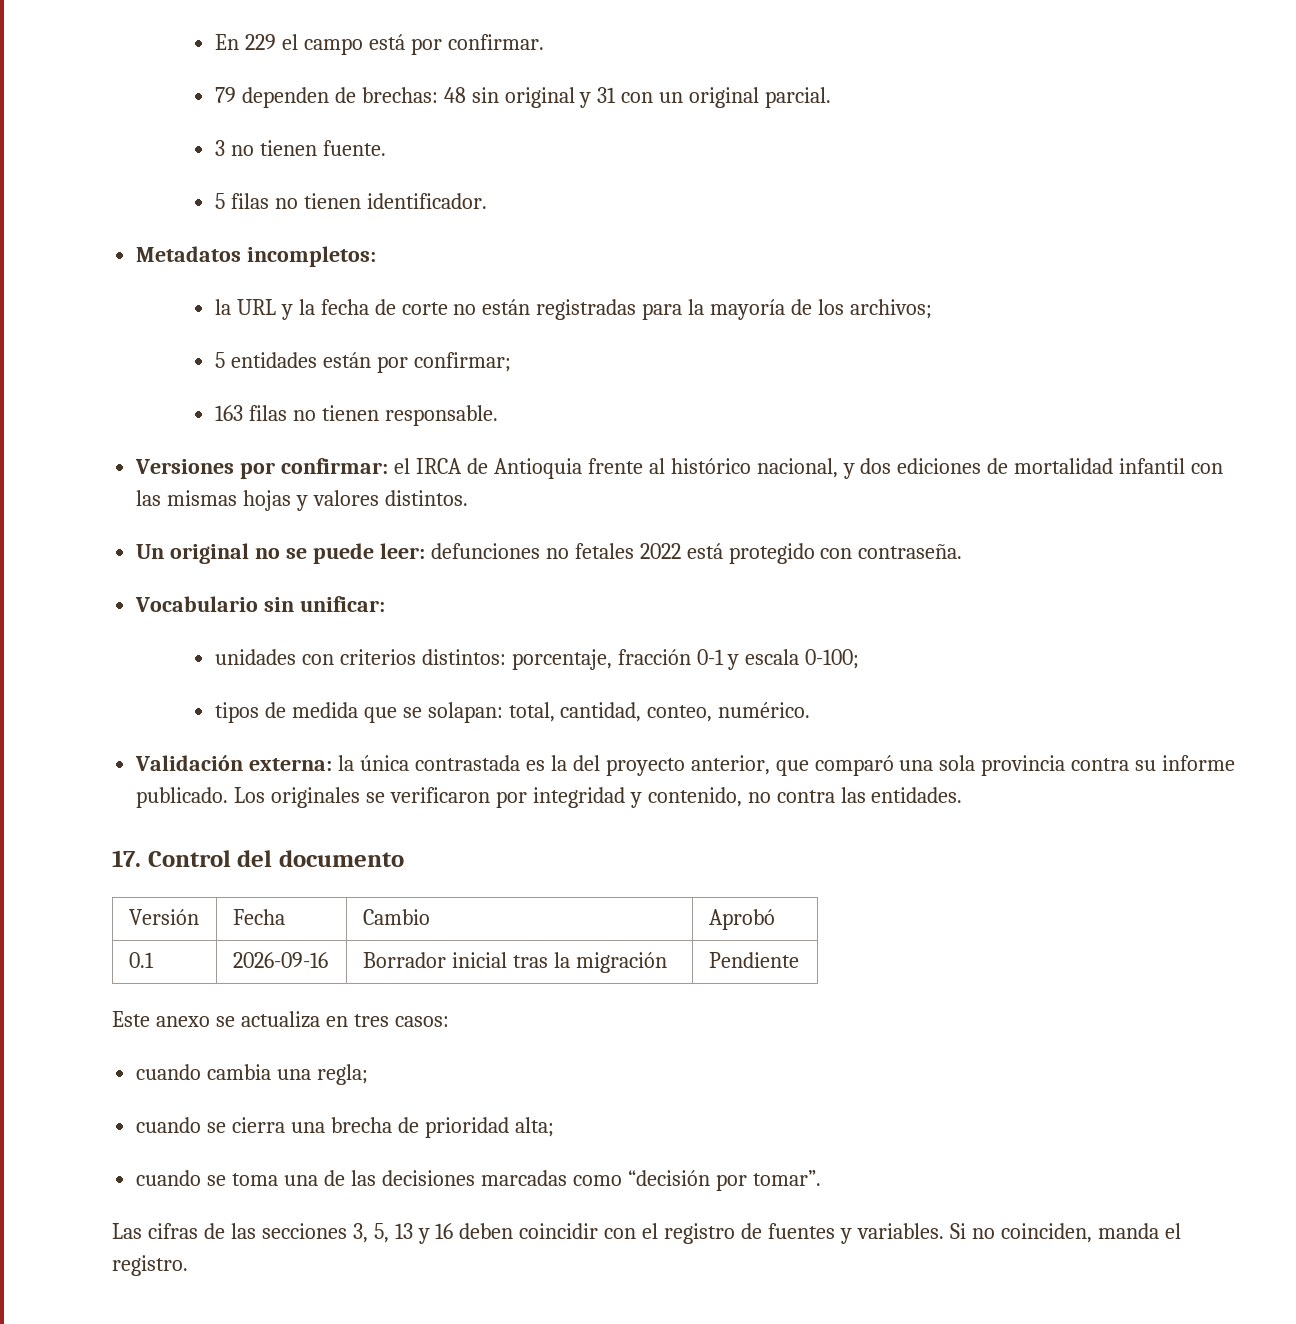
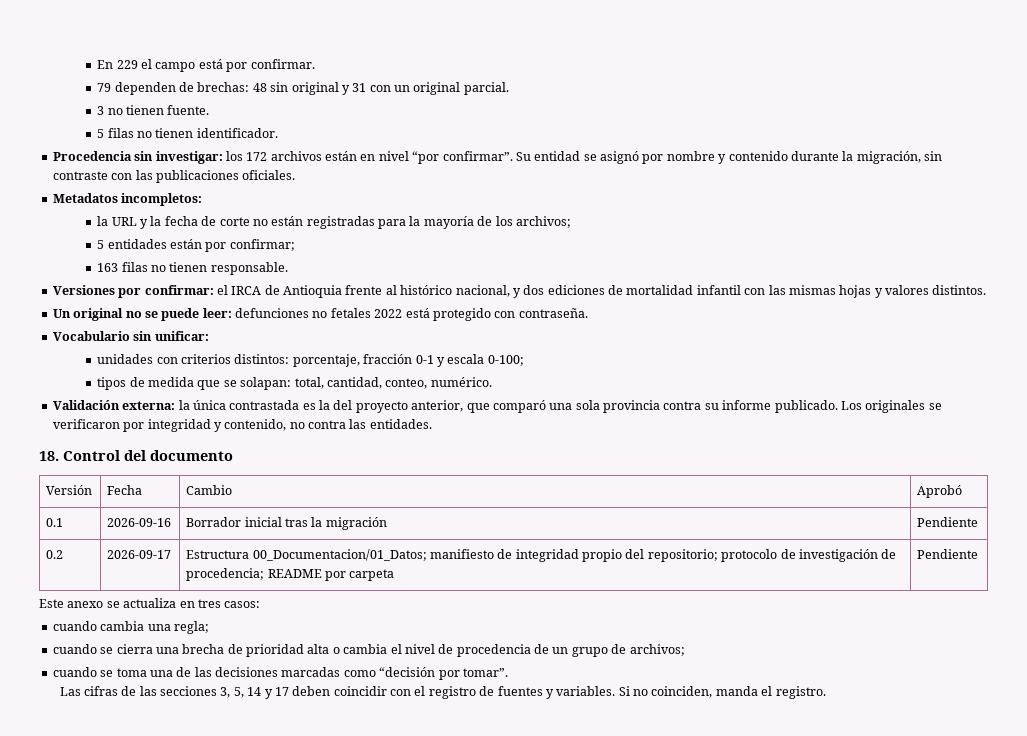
(487, 201) none -> [52,151,942,164] [52,170,296,183] // Procedencia sin investigar: los 172 archivos están en nivel “por confirmar”. Su entidad se asignó por nombre y contenido durante la migración, sin contraste con las publicaciones oficiales.
[112,850,141,867] 17. -> [39,451,59,461] 18.
(799, 960) none -> [46,550,64,559] [107,550,172,559] [186,549,897,562] [186,568,395,581] [917,549,979,559] // 0.2 | 2026-09-17 | Estructura 00_Documentacion/01_Datos; manifiesto de integridad propio del repositorio; protocolo de investigación de procedencia; README por carpeta | Pendiente
[514,1117,554,1137] alta; -> [307,644,685,657] alta o cambia el nivel de procedencia de un grupo de archivos;
[394,1223,454,1244] 13 y 16 -> [247,687,289,699] 14 y 17

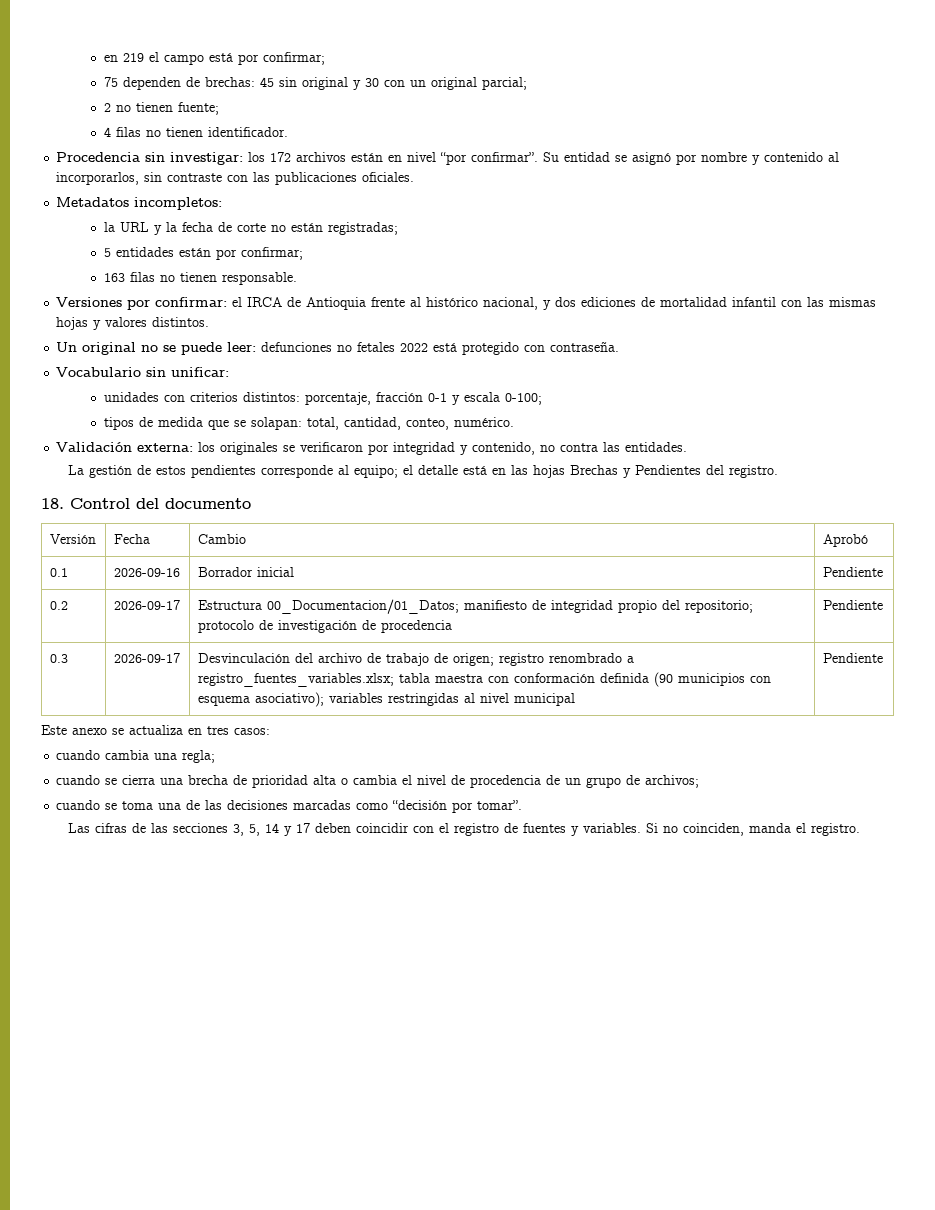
[97,60,138,69] En 229 -> [103,53,144,62] en 219
[250,59,315,69] [97,83,112,92] confirmar. // 79 -> [262,52,325,65] [103,77,118,87] confirmar; // 75
[252,83,267,92] 48 -> [259,77,274,87] 45
[352,83,367,92] 31 -> [364,78,379,87] 30
[463,82,509,95] [97,105,210,115] [97,129,105,138] parcial. // 3 no tienen fuente. // 5 -> [481,77,527,90] [103,102,219,115] [103,127,111,137] parcial; // 2 no tienen fuente; // 4
[790,151,921,164] durante la migración, -> [828,152,840,162] [56,172,140,185] al incorporarlos,
[306,216,571,229] registradas para la mayoría de los archivos; -> [327,222,398,235] registradas;
[178,400,862,413] la única contrastada es la del proyecto anterior, que comparó una sola provincia contra su informe publicado. Los -> [198,442,216,452] los
(432, 424) none -> [68,465,779,478] // La gestión de estos pendientes corresponde al equipo; el detalle está en las hojas Brechas y Pendientes del registro.
[284,517,387,530] tras la migración -> (294, 572) none
[186,568,395,581] procedencia; README por carpeta -> [380,620,452,633] [822,600,883,610] [49,654,68,663] [113,653,180,663] [197,653,634,666] [197,672,771,687] [197,692,575,707] procedencia | Pendiente // 0.3 | 2026-09-17 | Desvinculación del archivo de trabajo de origen; registro renombrado a registro_fuentes_variables.xlsx; tabla maestra con conformación definida (90 municipios con esquema asociativo); variables restringidas al nivel municipal

